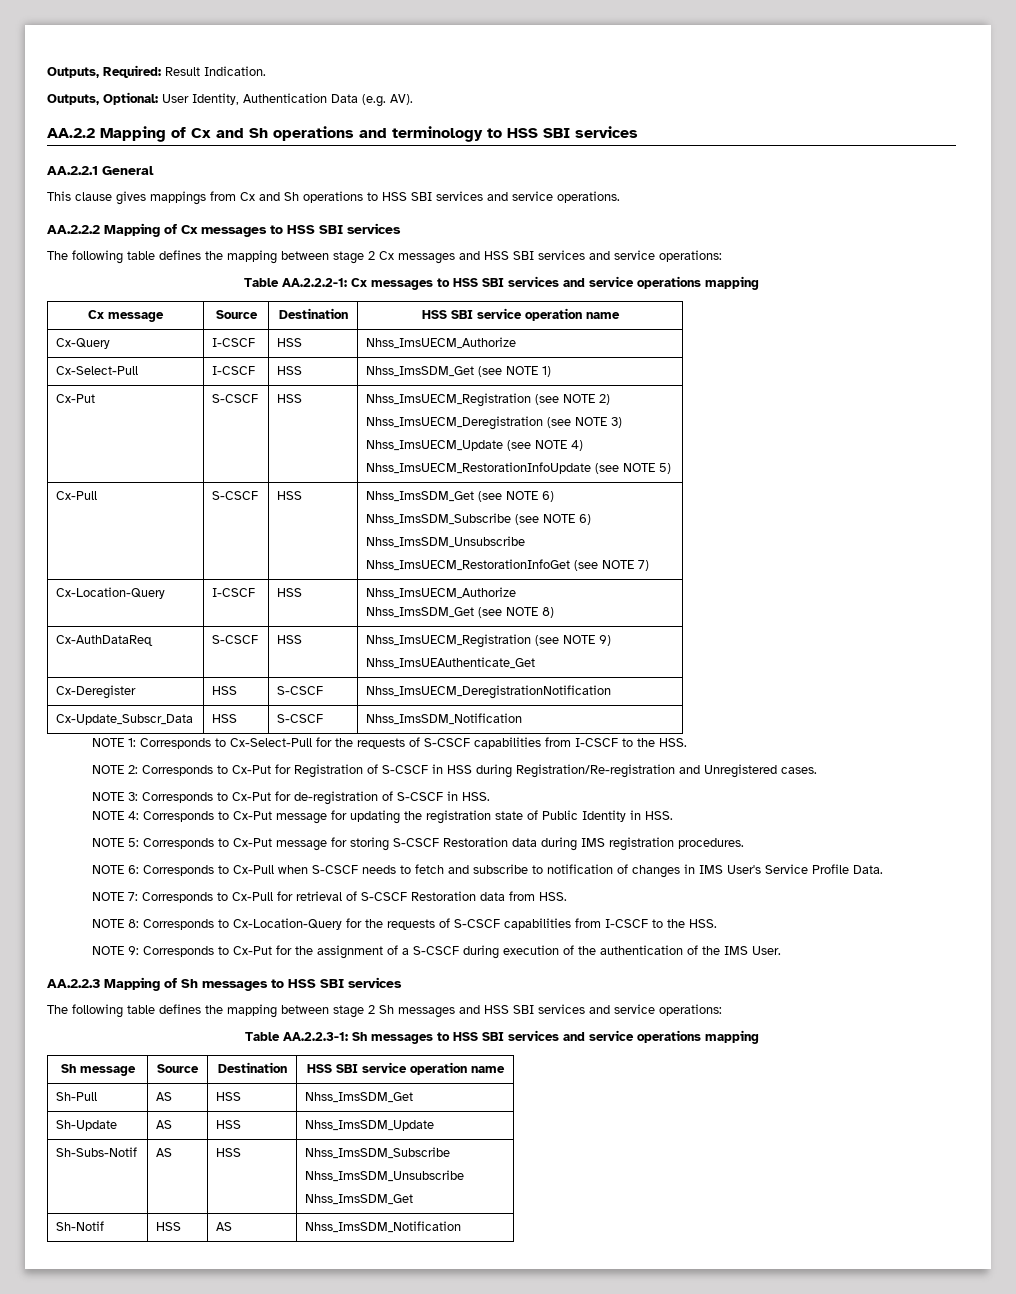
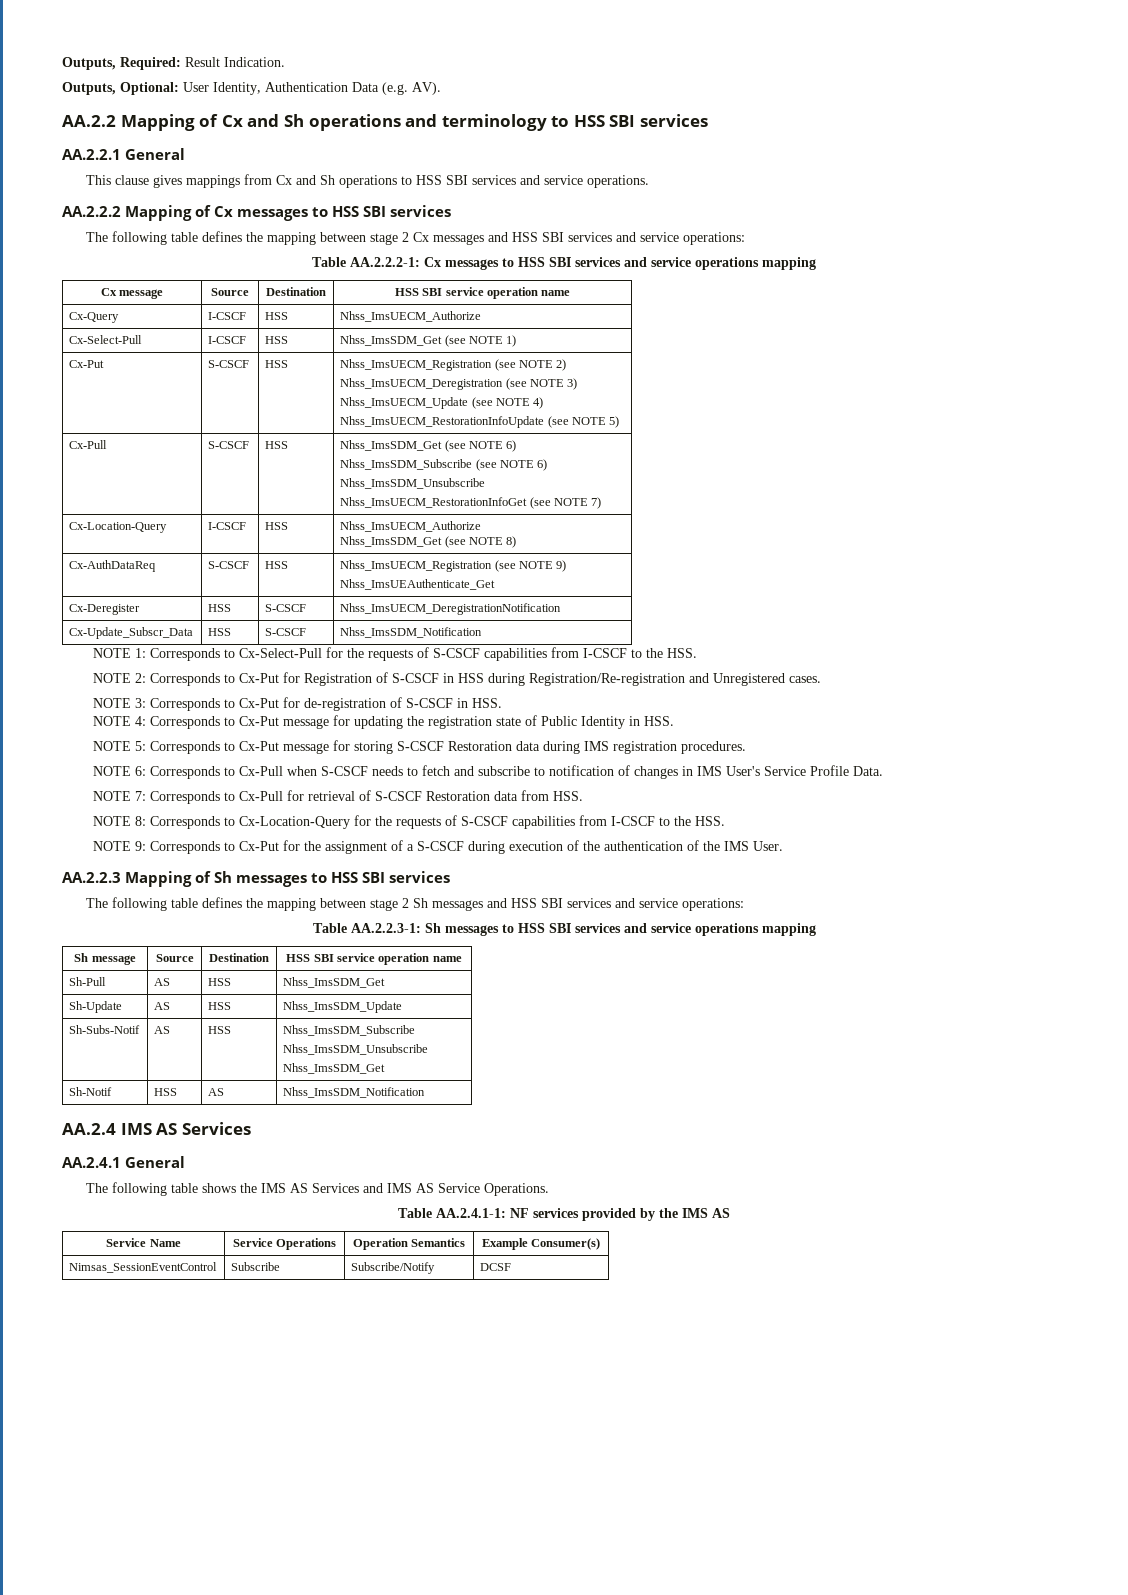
(462, 1227) none -> [62,1122,251,1135] [62,1156,186,1168] [85,1182,549,1196] [398,1208,730,1221] [106,1238,181,1247] [232,1238,337,1250] [352,1238,466,1250] [481,1238,601,1250] [69,1262,218,1273] [231,1262,281,1271] [351,1262,436,1274] [480,1263,512,1271] // AA.2.4 IMS AS Services // AA.2.4.1 General // The following table shows the IMS AS Services and IMS AS Service Operations. // Table AA.2.4.1-1: NF services provided by the IMS AS // Service Name | Service Operations | Operation Semantics | Example Consumer(s) // Nimsas_SessionEventControl | Subscribe | Subscribe/Notify | DCSF

